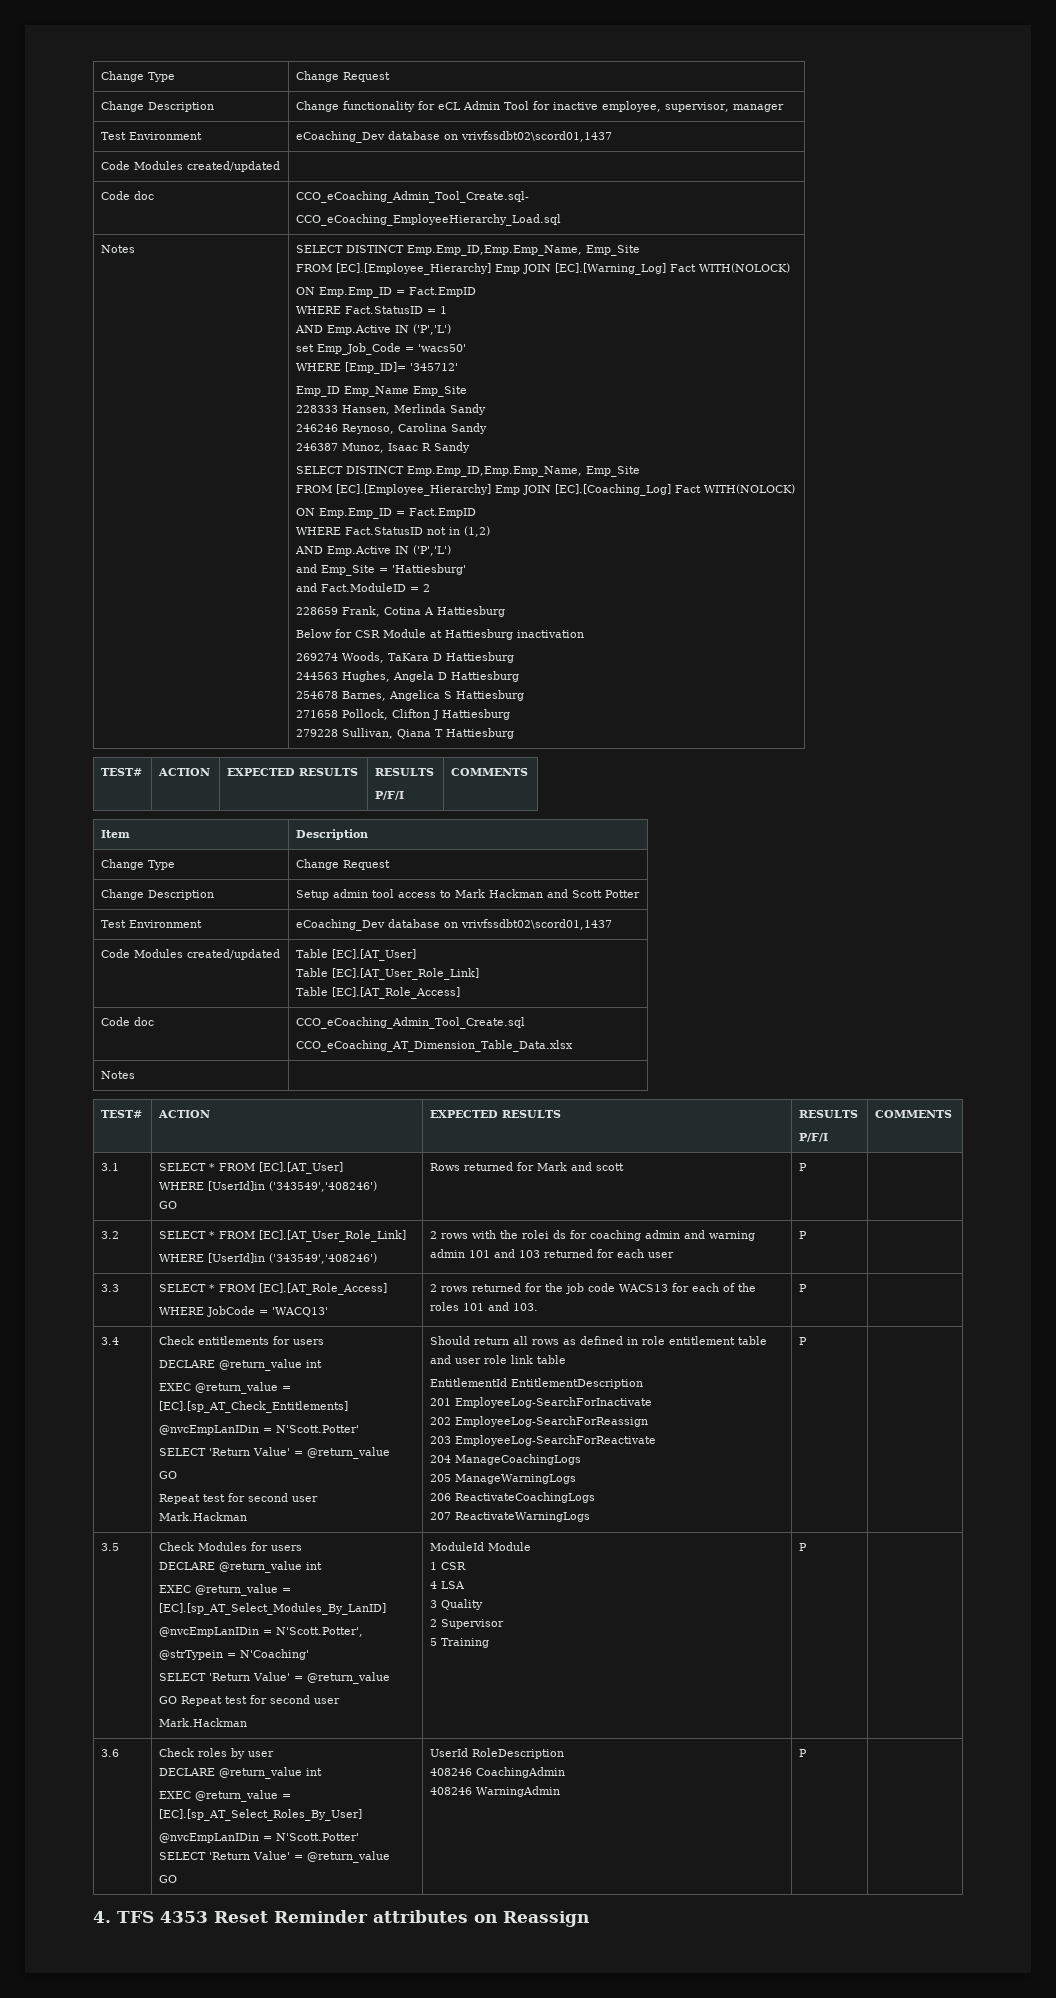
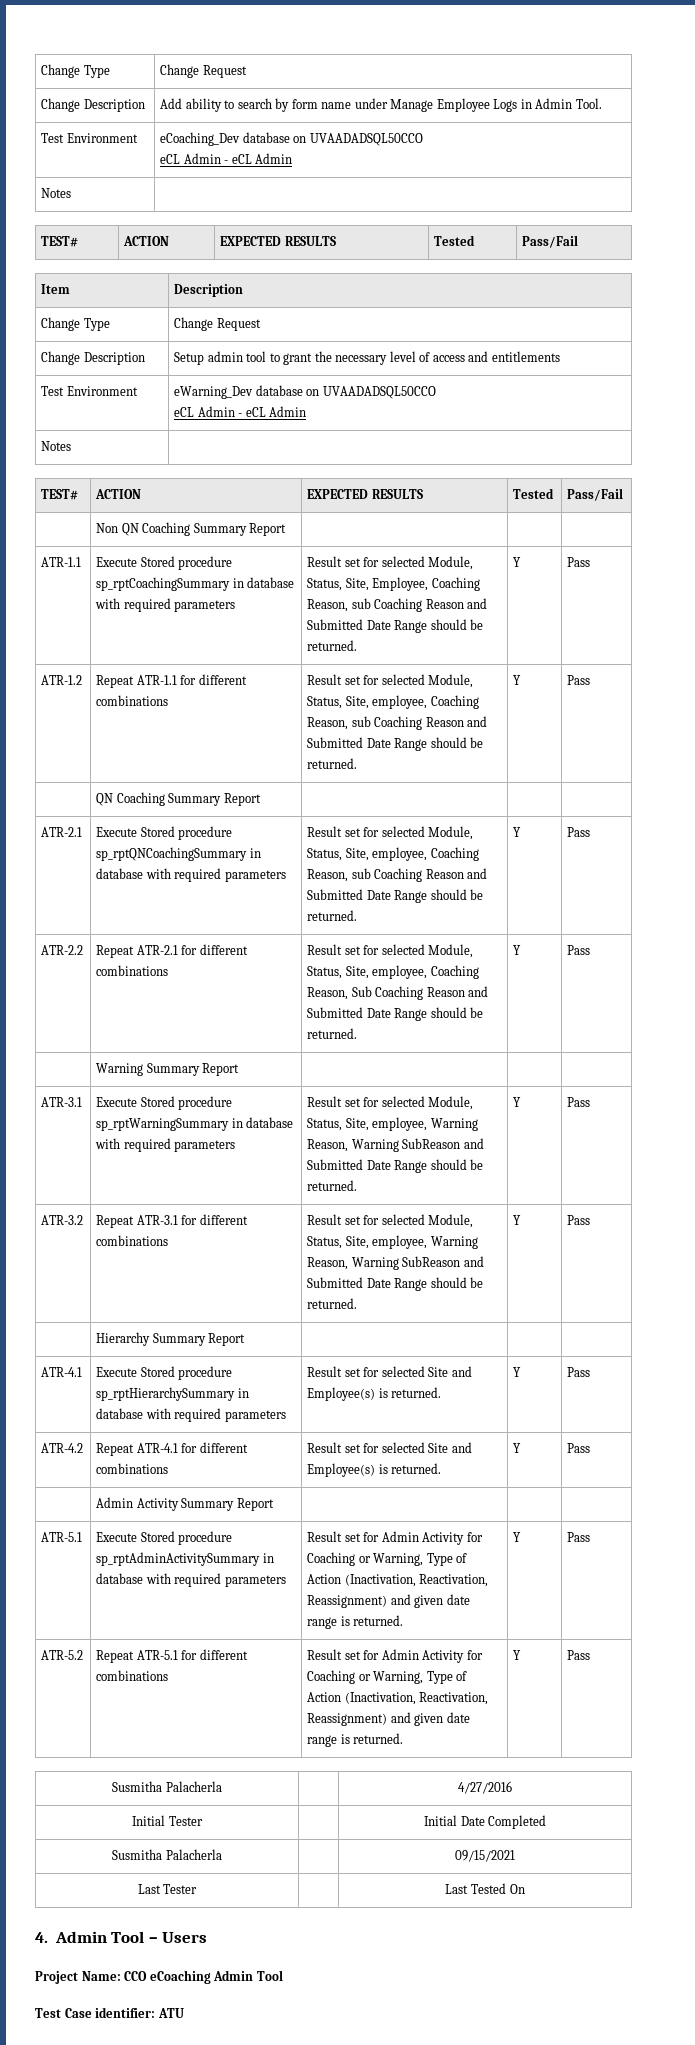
[101,71,176,82] [296,71,391,82] [101,101,215,112] [296,101,785,112] [101,132,203,140] [296,131,613,143] [101,161,281,172] [101,191,155,200] [296,191,530,203] [296,214,562,226] [101,245,136,253] [296,245,641,256] [296,263,791,275] [296,287,477,298] [296,306,448,314] [295,324,452,335] [296,343,467,355] [296,362,459,374] [296,386,468,397] [296,404,487,415] [296,423,488,434] [296,442,471,453] [296,466,641,477] [296,484,796,496] [296,508,477,519] [296,526,491,537] [295,545,452,556] [296,564,467,576] [296,583,431,592] [296,606,506,617] [296,629,585,640] [296,652,515,663] [296,671,520,682] [296,690,525,701] [296,709,511,720] [296,728,515,739] [101,768,143,776] [158,768,211,776] [227,768,359,776] [375,768,435,776] [375,791,405,800] [451,768,529,776] Change Type | Change Request // Change Description | Change functionality for eCL Admin Tool for inactive employee, supervisor, manager // Test Environment | eCoaching_Dev database on vrivfssdbt02\scord01,1437 // Code Modules created/updated | // Code doc | CCO_eCoaching_Admin_Tool_Create.sql- // CCO_eCoaching_EmployeeHierarchy_Load.sql // Notes | SELECT DISTINCT Emp.Emp_ID,Emp.Emp_Name, Emp_Site // FROM [EC].[Employee_Hierarchy] Emp JOIN [EC].[Warning_Log] Fact WITH(NOLOCK) // ON Emp.Emp_ID = Fact.EmpID // WHERE Fact.StatusID = 1 // AND Emp.Active IN ('P','L') // set Emp_Job_Code = 'wacs50' // WHERE [Emp_ID]= '345712' // Emp_ID Emp_Name Emp_Site // 228333 Hansen, Merlinda Sandy // 246246 Reynoso, Carolina Sandy // 246387 Munoz, Isaac R Sandy // SELECT DISTINCT Emp.Emp_ID,Emp.Emp_Name, Emp_Site // FROM [EC].[Employee_Hierarchy] Emp JOIN [EC].[Coaching_Log] Fact WITH(NOLOCK) // ON Emp.Emp_ID = Fact.EmpID // WHERE Fact.StatusID not in (1,2) // AND Emp.Active IN ('P','L') // and Emp_Site = 'Hattiesburg' // and Fact.ModuleID = 2 // 228659 Frank, Cotina A Hattiesburg // Below for CSR Module at Hattiesburg inactivation // 269274 Woods, TaKara D Hattiesburg // 244563 Hughes, Angela D Hattiesburg // 254678 Barnes, Angelica S Hattiesburg // 271658 Pollock, Clifton J Hattiesburg // 279228 Sullivan, Qiana T Hattiesburg // TEST# | ACTION | EXPECTED RESULTS | RESULTS // P/F/I | COMMENTS -> [41,64,110,78] [160,64,247,78] [41,98,145,112] [160,98,602,112] [41,133,138,143] [160,132,423,146] [160,153,293,164] [41,188,72,198] [41,236,79,247] [123,236,170,246] [220,236,336,246] [434,235,476,246] [522,235,579,248] Change Type | Change Request // Change Description | Add ability to search by form name under Manage Employee Logs in Admin Tool. // Test Environment | eCoaching_Dev database on UVAADADSQL50CCO // eCL Admin - eCL Admin // Notes | // TEST# | ACTION | EXPECTED RESULTS | Tested | Pass/Fail
[398,889,641,898] [101,920,203,928] [296,919,613,931] [101,949,281,960] [296,949,417,961] [296,968,480,980] [296,987,461,999] [101,1017,155,1026] [296,1017,526,1029] [296,1040,574,1052] [101,1071,136,1079] [101,1110,143,1118] [158,1110,211,1118] [430,1110,562,1118] [799,1110,859,1118] [799,1133,829,1142] [875,1110,953,1118] [101,1163,120,1171] [159,1162,344,1174] [159,1181,378,1192] [159,1201,178,1209] [430,1162,625,1171] [799,1163,808,1171] [101,1231,120,1239] [159,1230,407,1242] [159,1253,378,1264] [430,1230,756,1241] [430,1249,675,1258] [799,1231,808,1239] [101,1284,120,1292] [159,1283,388,1295] [159,1306,329,1317] [430,1283,757,1294] [430,1302,539,1311] [799,1284,808,1292] [101,1337,120,1345] [159,1336,325,1345] [159,1359,323,1371] [159,1382,292,1394] [159,1401,349,1413] [159,1425,360,1435] [159,1447,391,1459] [159,1471,178,1479] [159,1493,319,1504] [159,1512,248,1521] [430,1336,768,1345] [430,1355,567,1364] [430,1378,644,1389] [430,1397,653,1408] [430,1416,649,1427] [430,1435,657,1446] [430,1454,582,1465] [430,1474,577,1484] [430,1492,596,1503] [430,1512,591,1522] [799,1337,808,1345] [101,1543,120,1551] [159,1542,303,1551] [159,1561,323,1573] [159,1584,292,1596] [159,1603,387,1615] [159,1627,364,1637] [159,1649,310,1660] [159,1672,391,1684] [159,1695,341,1706] [159,1718,248,1727] [430,1542,532,1551] [430,1562,467,1570] [430,1581,466,1589] [430,1599,484,1610] [430,1619,505,1629] [430,1638,490,1648] [799,1543,808,1551] [101,1749,120,1757] [159,1748,275,1759] [159,1767,323,1779] [159,1790,292,1802] [159,1809,363,1821] [159,1833,360,1843] [159,1851,391,1863] [159,1875,178,1883] [430,1748,565,1759] [430,1767,566,1778] [430,1786,561,1797] [799,1749,808,1757] [93,1910,590,1927] access to Mark Hackman and Scott Potter // Test Environment | eCoaching_Dev database on vrivfssdbt02\scord01,1437 // Code Modules created/updated | Table [EC].[AT_User] // Table [EC].[AT_User_Role_Link] // Table [EC].[AT_Role_Access] // Code doc | CCO_eCoaching_Admin_Tool_Create.sql // CCO_eCoaching_AT_Dimension_Table_Data.xlsx // Notes | // TEST# | ACTION | EXPECTED RESULTS | RESULTS // P/F/I | COMMENTS // 3.1 | SELECT * FROM [EC].[AT_User] // WHERE [UserId]in ('343549','408246') // GO | Rows returned for Mark and scott | P | // 3.2 | SELECT * FROM [EC].[AT_User_Role_Link] // WHERE [UserId]in ('343549','408246') | 2 rows with the rolei ds for coaching admin and warning admin 101 and 103 returned for each user | P | // 3.3 | SELECT * FROM [EC].[AT_Role_Access] // WHERE JobCode = 'WACQ13' | 2 rows returned for the job code WACS13 for each of the roles 101 and 103. | P | // 3.4 | Check entitlements for users // DECLARE @return_value int // EXEC @return_value = [EC].[sp_AT_Check_Entitlements] // @nvcEmpLanIDin = N'Scott.Potter' // SELECT 'Return Value' = @return_value // GO // Repeat test for second user // Mark.Hackman | Should return all rows as defined in role entitlement table and user role link table // EntitlementId EntitlementDescription // 201 EmployeeLog-SearchForInactivate // 202 EmployeeLog-SearchForReassign // 203 EmployeeLog-SearchForReactivate // 204 ManageCoachingLogs // 205 ManageWarningLogs // 206 ReactivateCoachingLogs // 207 ReactivateWarningLogs | P | // 3.5 | Check Modules for users // DECLARE @return_value int // EXEC @return_value = [EC].[sp_AT_Select_Modules_By_LanID] // @nvcEmpLanIDin = N'Scott.Potter', // @strTypein = N'Coaching' // SELECT 'Return Value' = @return_value // GO Repeat test for second user // Mark.Hackman | ModuleId Module // 1 CSR // 4 LSA // 3 Quality // 2 Supervisor // 5 Training | P | // 3.6 | Check roles by user // DECLARE @return_value int // EXEC @return_value = [EC].[sp_AT_Select_Roles_By_User] // @nvcEmpLanIDin = N'Scott.Potter' // SELECT 'Return Value' = @return_value // GO | UserId RoleDescription // 408246 CoachingAdmin // 408246 WarningAdmin | P | // 4. TFS 4353 Reset Reminder attributes on Reassign -> [269,351,560,365] [41,386,138,396] [174,385,436,399] [174,406,307,417] [41,441,72,451] [41,489,79,500] [95,489,142,499] [307,489,423,499] [513,488,555,499] [567,488,624,501] [96,522,287,536] [41,557,82,567] [96,556,233,570] [96,577,295,591] [95,598,236,612] [307,556,474,570] [307,577,480,591] [307,598,488,612] [307,619,484,633] [307,640,358,651] [513,557,522,567] [567,557,591,567] [41,675,83,685] [96,674,247,688] [96,695,169,706] [307,674,474,688] [307,695,479,709] [307,716,488,730] [307,737,484,751] [307,758,358,769] [513,675,522,685] [567,675,591,685] [96,792,261,806] [41,827,83,837] [96,826,233,840] [96,847,261,861] [96,868,286,882] [307,826,474,840] [307,847,479,861] [307,868,488,882] [307,889,484,903] [307,910,358,921] [513,827,522,837] [567,827,591,837] [41,945,84,955] [96,944,248,958] [96,965,169,976] [307,944,474,958] [307,965,479,979] [307,986,489,1000] [307,1007,484,1021] [307,1028,358,1039] [513,945,522,955] [567,945,591,955] [96,1063,240,1076] [41,1097,83,1107] [96,1096,233,1110] [96,1117,294,1131] [95,1138,236,1152] [307,1096,474,1110] [307,1117,478,1131] [307,1138,484,1152] [307,1159,484,1173] [307,1180,358,1191] [513,1097,522,1107] [567,1097,591,1107] [41,1215,84,1225] [96,1214,248,1228] [96,1235,169,1246] [307,1214,474,1228] [307,1235,478,1249] [307,1256,484,1270] [307,1277,484,1291] [307,1298,358,1309] [513,1215,522,1225] [567,1215,591,1225] [96,1332,246,1346] [41,1367,83,1377] [96,1366,233,1380] [96,1387,249,1401] [96,1408,286,1422] [307,1366,472,1377] [307,1387,442,1401] [513,1367,522,1377] [567,1367,591,1377] [41,1443,84,1453] [96,1442,248,1456] [96,1463,169,1474] [307,1442,472,1453] [307,1463,442,1477] [513,1443,522,1453] [567,1443,591,1453] [96,1497,274,1511] [41,1532,83,1542] [96,1531,233,1545] [96,1552,274,1566] [96,1573,286,1587] [307,1531,483,1545] [307,1552,468,1566] [307,1574,489,1587] [307,1594,470,1608] [307,1615,404,1629] [513,1532,522,1542] [567,1532,591,1542] [41,1650,84,1660] [96,1649,248,1663] [96,1670,169,1681] [307,1649,483,1663] [307,1670,468,1684] [307,1692,489,1705] [307,1712,470,1726] [307,1733,404,1747] [513,1650,522,1660] [567,1650,591,1660] [112,1781,222,1792] [458,1781,512,1794] [132,1815,203,1826] [423,1815,547,1829] [112,1849,222,1860] [455,1850,515,1862] [137,1884,198,1894] [445,1883,525,1894] [35,1931,208,1943] [35,1970,283,1984] [35,2007,184,2018] to grant the necessary level of access and entitlements // Test Environment | eWarning_Dev database on UVAADADSQL50CCO // eCL Admin - eCL Admin // Notes | // TEST# | ACTION | EXPECTED RESULTS | Tested | Pass/Fail // | Non QN Coaching Summary Report | | | // ATR-1.1 | Execute Stored procedure sp_rptCoachingSummary in database with required parameters | Result set for selected Module, Status, Site, Employee, Coaching Reason, sub Coaching Reason and Submitted Date Range should be returned. | Y | Pass // ATR-1.2 | Repeat ATR-1.1 for different combinations | Result set for selected Module, Status, Site, employee, Coaching Reason, sub Coaching Reason and Submitted Date Range should be returned. | Y | Pass // | QN Coaching Summary Report | | | // ATR-2.1 | Execute Stored procedure sp_rptQNCoachingSummary in database with required parameters | Result set for selected Module, Status, Site, employee, Coaching Reason, sub Coaching Reason and Submitted Date Range should be returned. | Y | Pass // ATR-2.2 | Repeat ATR-2.1 for different combinations | Result set for selected Module, Status, Site, employee, Coaching Reason, Sub Coaching Reason and Submitted Date Range should be returned. | Y | Pass // | Warning Summary Report | | | // ATR-3.1 | Execute Stored procedure sp_rptWarningSummary in database with required parameters | Result set for selected Module, Status, Site, employee, Warning Reason, Warning SubReason and Submitted Date Range should be returned. | Y | Pass // ATR-3.2 | Repeat ATR-3.1 for different combinations | Result set for selected Module, Status, Site, employee, Warning Reason, Warning SubReason and Submitted Date Range should be returned. | Y | Pass // | Hierarchy Summary Report | | | // ATR-4.1 | Execute Stored procedure sp_rptHierarchySummary in database with required parameters | Result set for selected Site and Employee(s) is returned. | Y | Pass // ATR-4.2 | Repeat ATR-4.1 for different combinations | Result set for selected Site and Employee(s) is returned. | Y | Pass // | Admin Activity Summary Report | | | // ATR-5.1 | Execute Stored procedure sp_rptAdminActivitySummary in database with required parameters | Result set for Admin Activity for Coaching or Warning, Type of Action (Inactivation, Reactivation, Reassignment) and given date range is returned. | Y | Pass // ATR-5.2 | Repeat ATR-5.1 for different combinations | Result set for Admin Activity for Coaching or Warning, Type of Action (Inactivation, Reactivation, Reassignment) and given date range is returned. | Y | Pass // Susmitha Palacherla | | 4/27/2016 // Initial Tester | | Initial Date Completed // Susmitha Palacherla | | 09/15/2021 // Last Tester | | Last Tested On // 4. Admin Tool – Users // Project Name: CCO eCoaching Admin Tool // Test Case identifier: ATU

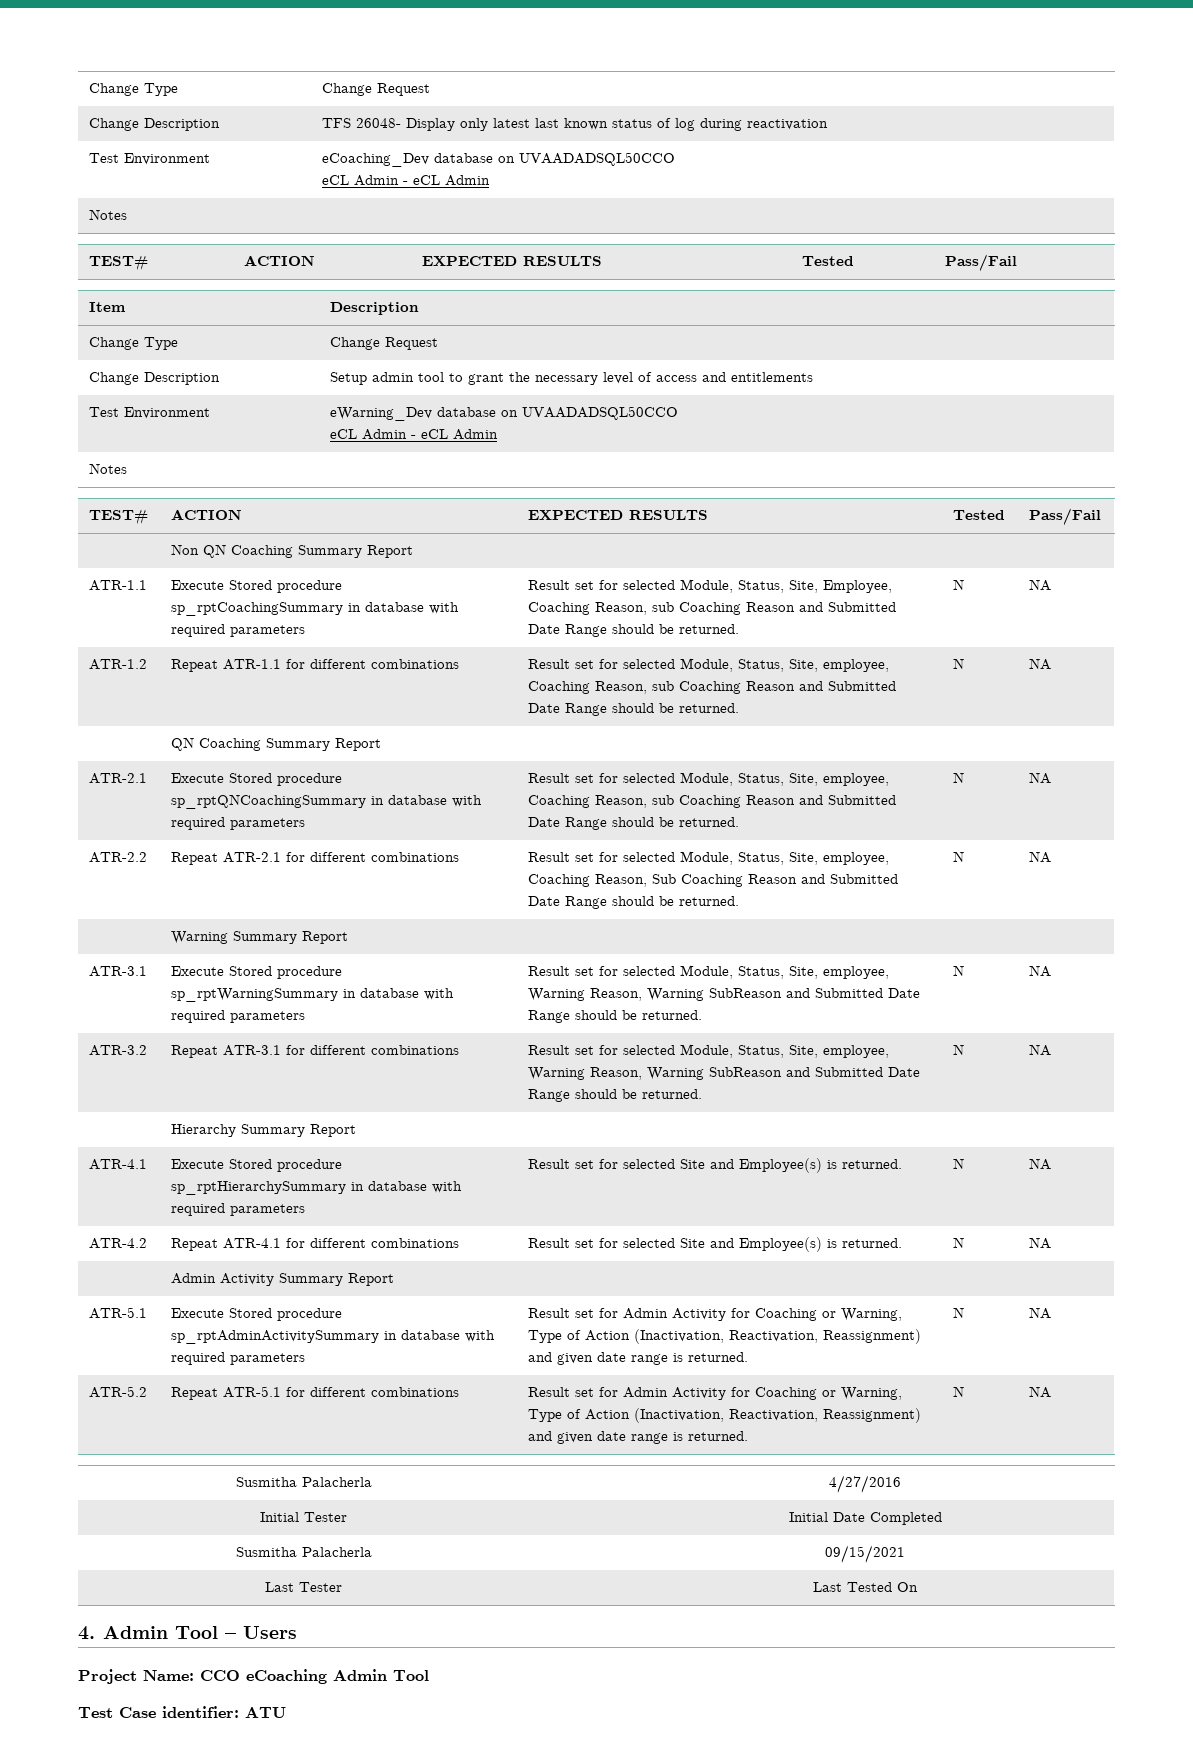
[41,64,110,78] [160,64,247,78] [41,98,145,112] [160,98,602,112] Change Type | Change Request // Change Description | Add ability to search by form name under Manage Employee Logs in Admin Tool. -> [89,83,179,96] [322,83,431,96] [89,118,221,131] [322,118,829,131] Change Type | Change Request // Change Description | TFS 26048- Display only latest last known status of log during reactivation
[513,557,522,567] [567,557,591,567] Y | Pass -> [953,579,965,590] [1029,579,1052,591] N | NA
[513,675,522,685] [567,675,591,685] Y | Pass -> [953,658,965,669] [1029,658,1052,670] N | NA
[513,827,522,837] [567,827,591,837] Y | Pass -> [953,772,965,783] [1029,772,1052,784] N | NA
[513,945,522,955] [567,945,591,955] Y | Pass -> [953,851,965,862] [1029,851,1052,863] N | NA
[513,1097,522,1107] [567,1097,591,1107] Y | Pass -> [953,965,965,976] [1029,965,1052,977] N | NA
[513,1215,522,1225] [567,1215,591,1225] Y | Pass -> [953,1044,965,1055] [1029,1044,1052,1056] N | NA
[513,1367,522,1377] [567,1367,591,1377] Y | Pass -> [953,1158,965,1169] [1029,1158,1052,1170] N | NA
[513,1443,522,1453] [567,1443,591,1453] Y | Pass -> [953,1237,965,1248] [1029,1237,1052,1249] N | NA
[513,1532,522,1542] [567,1532,591,1542] Y | Pass -> [953,1307,965,1318] [1029,1307,1052,1319] N | NA
[513,1650,522,1660] [567,1650,591,1660] Y | Pass -> [953,1386,965,1397] [1029,1386,1052,1398] N | NA

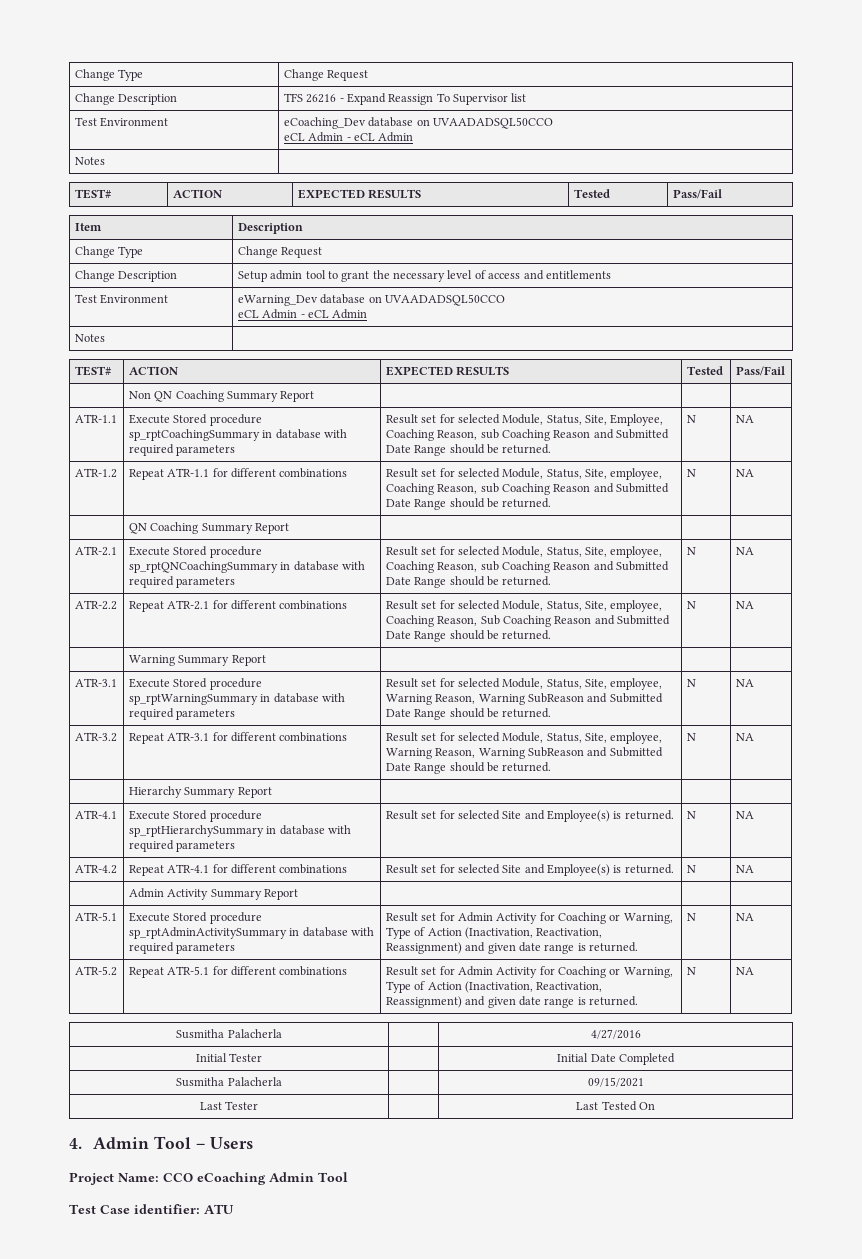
[356,118,829,131] 26048- Display only latest last known status of log during reactivation -> [306,93,527,105] 26216 - Expand Reassign To Supervisor list

